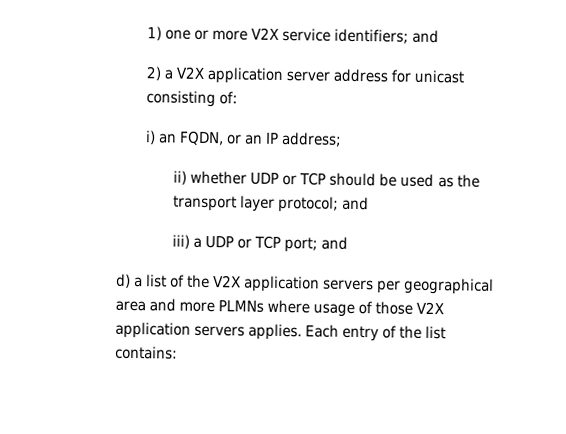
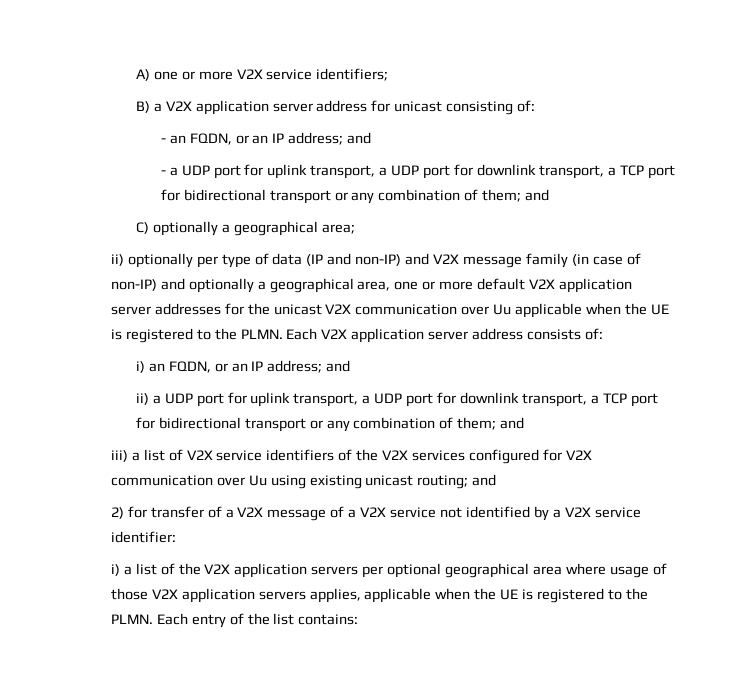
[146,26,162,41] 1) -> [135,69,150,81] A)
[412,29,440,44] [145,66,162,81] and // 2) -> [135,101,150,113] // B)
(238, 98) none -> [160,132,372,145] [160,164,675,179] [160,189,550,204] [135,221,355,236] [110,253,641,268] [110,278,632,293] [110,303,669,318] [110,328,603,343] // - an FQDN, or an IP address; and // - a UDP port for uplink transport, a UDP port for downlink transport, a TCP port for bidirectional transport or any combination of them; and // C) optionally a geographical area; // ii) optionally per type of data (IP and non-IP) and V2X message family (in case of non-IP) and optionally a geographical area, one or more default V2X application server addresses for the unicast V2X communication over Uu applicable when the UE is registered to the PLMN. Each V2X application server address consists of:
[173,170,480,188] [173,195,370,213] [172,234,349,253] [115,273,131,288] // ii) whether UDP or TCP should be used as the transport layer protocol; and // iii) a UDP or TCP port; and // d) -> [326,360,351,372] [135,392,658,407] [135,417,525,432] [110,449,592,464] [110,474,497,489] [110,506,641,521] [110,531,176,543] [110,564,120,576] and // ii) a UDP port for uplink transport, a UDP port for downlink transport, a TCP port for bidirectional transport or any combination of them; and // iii) a list of V2X service identifiers of the V2X services configured for V2X communication over Uu using existing unicast routing; and // 2) for transfer of a V2X message of a V2X service not identified by a V2X service identifier: // i)
(401, 287) none -> [387,563,442,578] optional
[148,298,264,313] and more PLMNs -> (562, 570) none
[247,323,302,341] applies. -> [309,588,648,603] [110,614,153,624] applies, applicable when the UE is registered to the PLMN.

